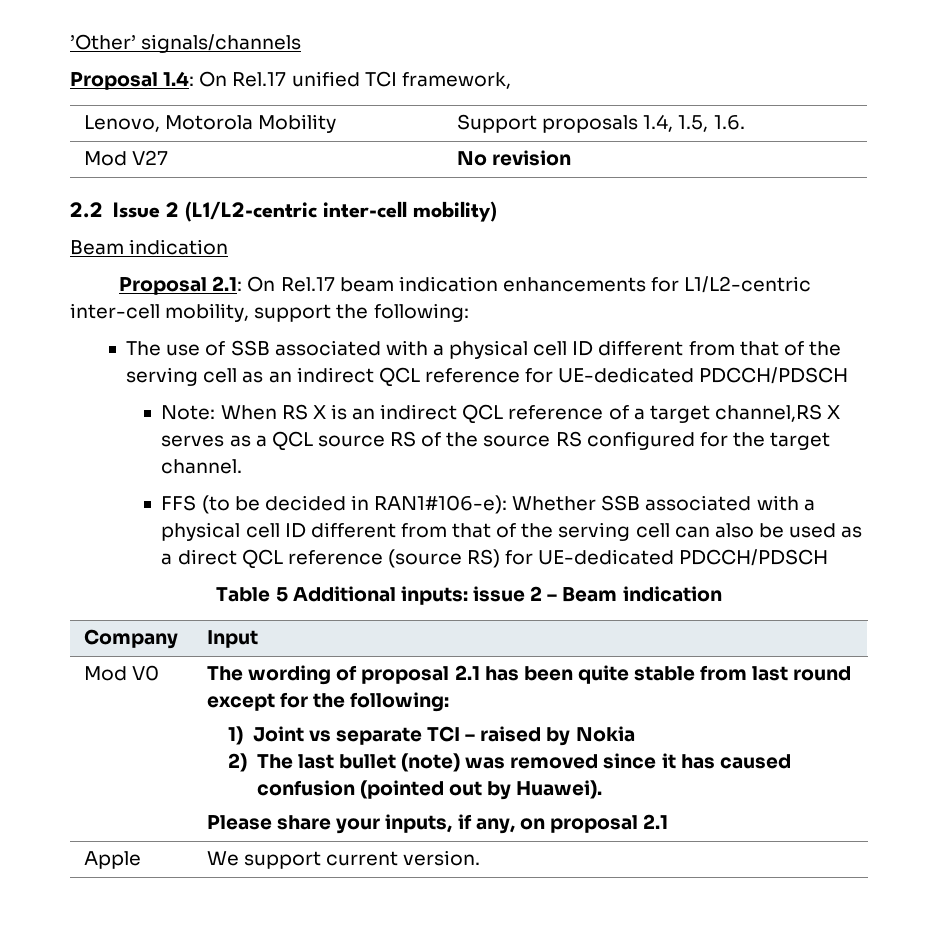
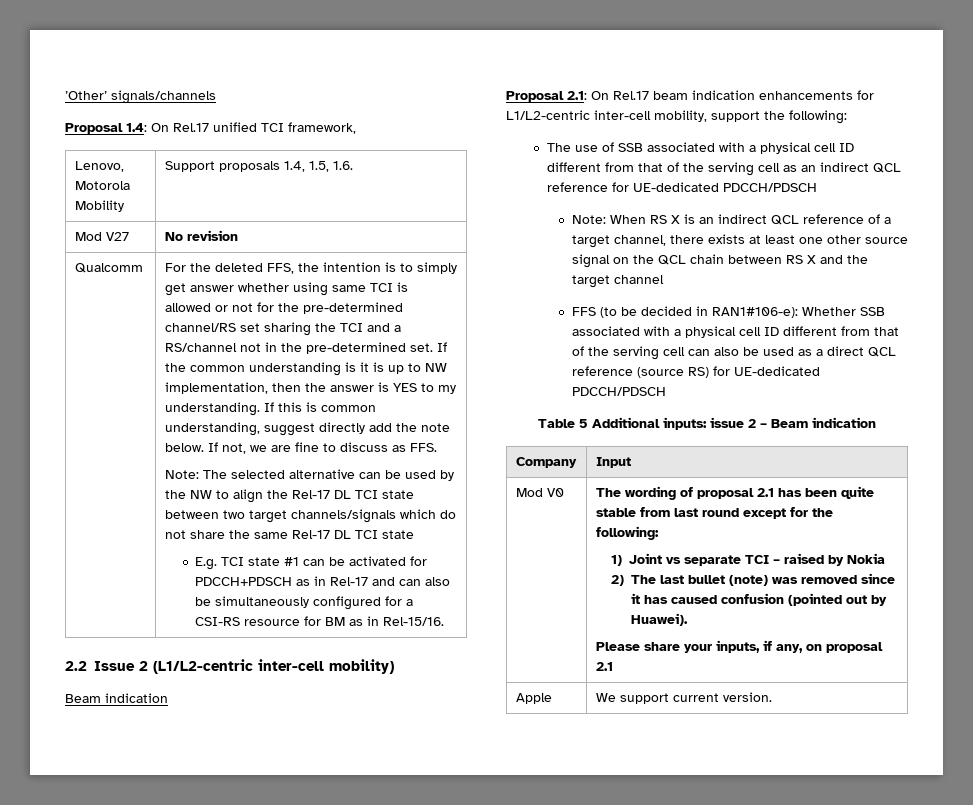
(572, 158) none -> [74,263,143,273] [164,262,457,274] [164,282,408,296] [164,302,403,314] [164,322,401,336] [164,342,447,354] [164,362,447,376] [164,382,456,394] [164,402,376,416] [164,422,450,436] [164,442,437,454] [164,469,454,481] [164,489,414,503] [164,509,456,523] [164,530,414,539] [195,556,428,570] [195,576,451,586] [195,596,414,610] [195,616,445,626] // Qualcomm | For the deleted FFS, the intention is to simply get answer whether using same TCI is allowed or not for the pre-determined channel/RS set sharing the TCI and a RS/channel not in the pre-determined set. If the common understanding is it is up to NW implementation, then the answer is YES to my understanding. If this is common understanding, suggest directly add the note below. If not, we are fine to discuss as FFS. // Note: The selected alternative can be used by the NW to align the Rel-17 DL TCI state between two target channels/signals which do not share the same Rel-17 DL TCI state // E.g. TCI state #1 can be activated for PDCCH+PDSCH as in Rel-17 and can also be simultaneously configured for a CSI-RS resource for BM as in Rel-15/16.
[714,404,841,422] [161,431,728,451] channel,RS X serves as a QCL source RS of the source RS configured for -> [613,234,908,246] [571,254,843,268] channel, there exists at least one other source signal on the QCL chain between RS X and
[161,459,243,474] channel. -> [613,275,664,284] channel

